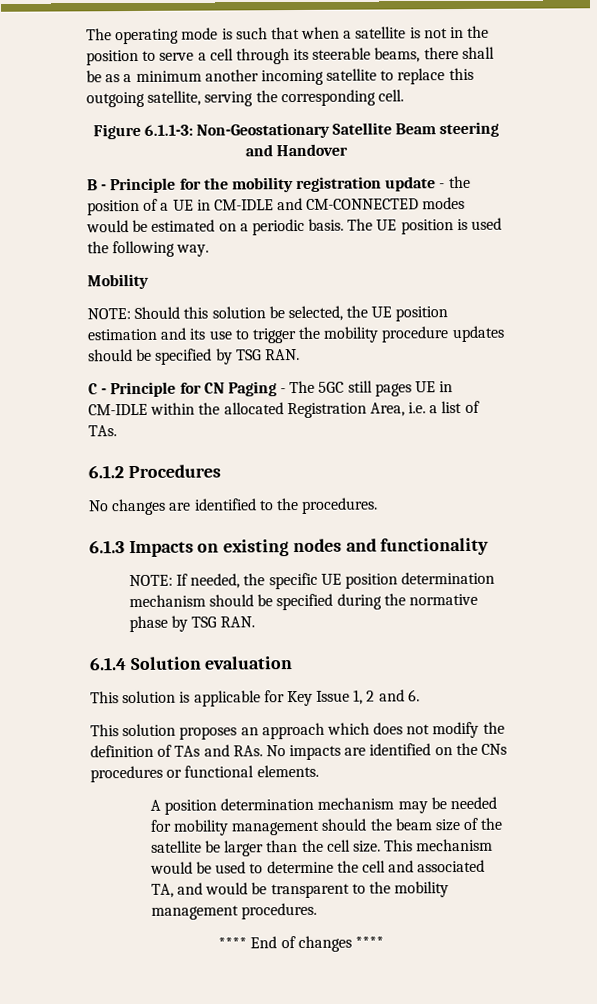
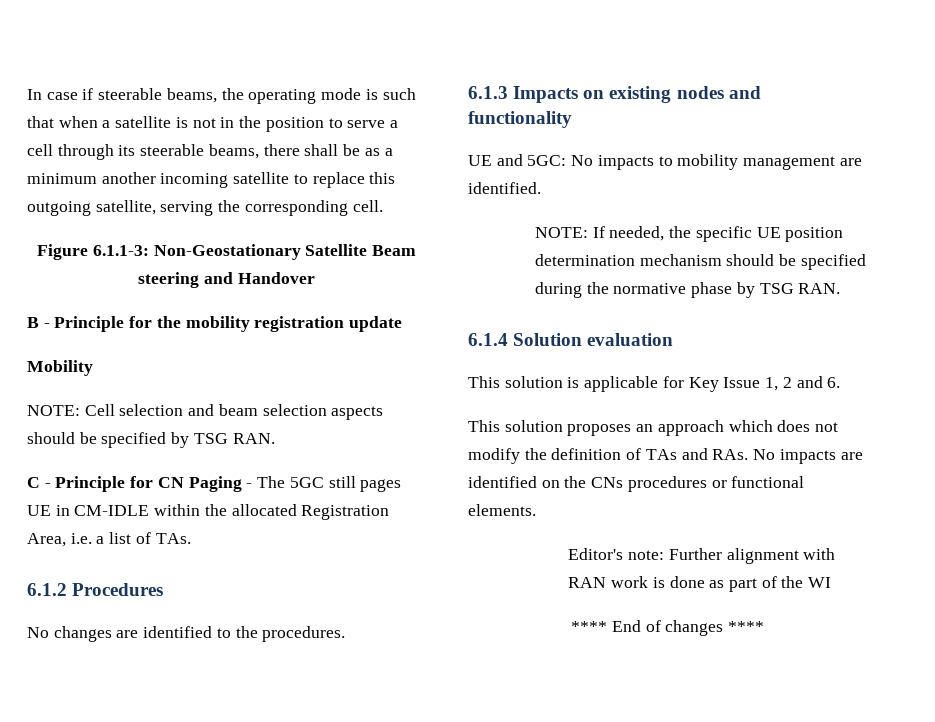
[86,28,112,41] The -> [27,88,244,103] In case if steerable beams, the
[439,175,471,189] [87,196,466,216] [86,217,503,236] [87,240,210,258] [87,273,149,290] [87,305,449,322] [87,325,505,344] - the position of a UE in CM-IDLE and CM-CONNECTED modes would be estimated on a periodic basis. The UE position is used the following way. // Mobility // NOTE: Should this solution be selected, the UE position estimation and its use to trigger the mobility procedure updates -> [27,360,93,376] [27,404,384,420] // Mobility // NOTE: Cell selection and beam selection aspects
(490, 546) none -> [468,154,862,170] [468,182,541,194] // UE and 5GC: No impacts to mobility management are identified.
[149,796,497,815] [149,817,504,836] [150,838,494,857] [149,859,486,874] [150,881,450,899] [150,902,317,920] A position determination mechanism may be needed for mobility management should the beam size of the satellite be larger than the cell size. This mechanism would be used to determine the cell and associated TA, and would be transparent to the mobility management procedures. -> [568,548,836,564] [568,576,832,592] Editor's note: Further alignment with RAN work is done as part of the WI

